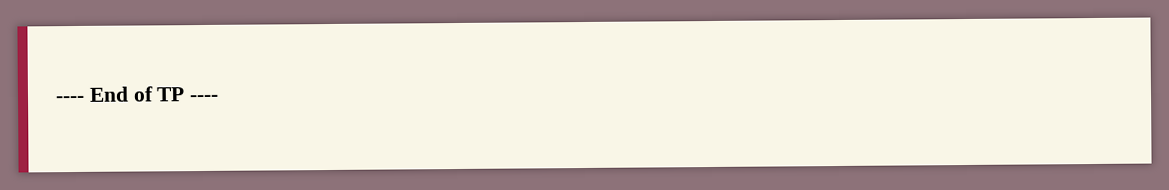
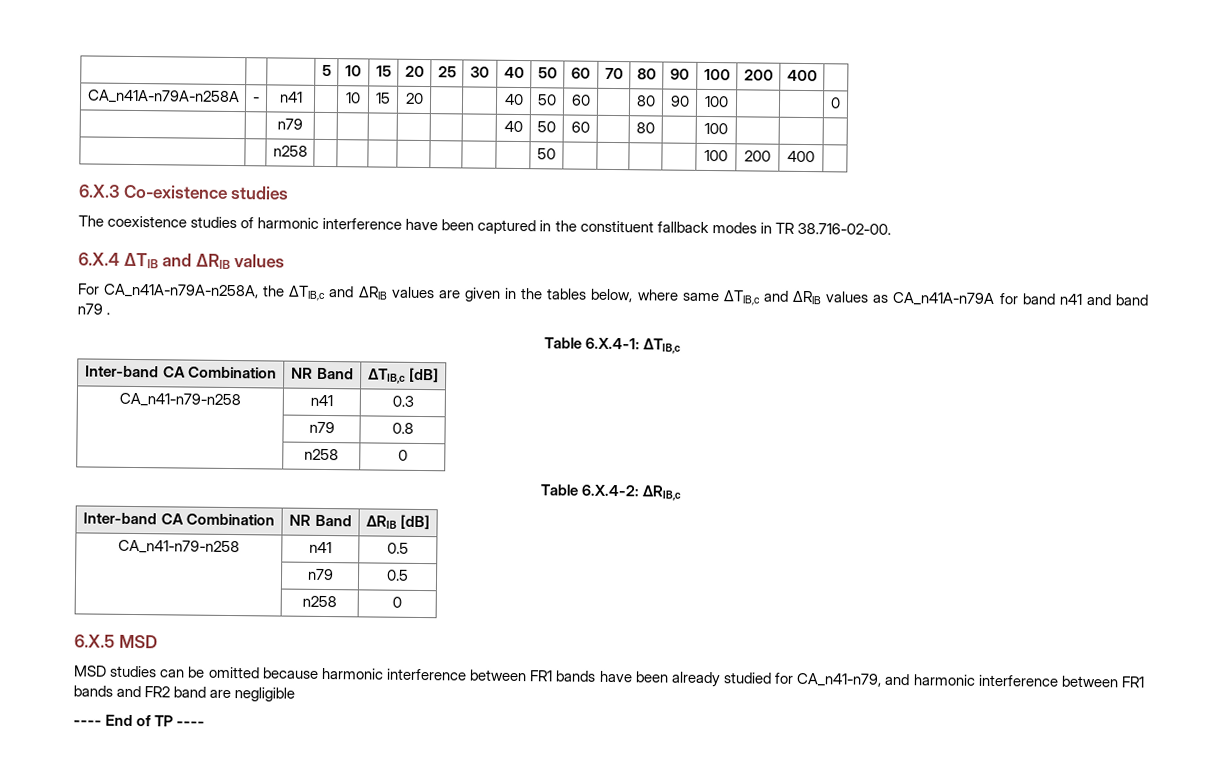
(55, 99) none -> [321,64,332,77] [345,65,362,77] [375,65,392,77] [404,65,425,78] [437,66,457,78] [470,66,490,78] [503,66,525,79] [537,67,558,79] [571,67,591,79] [604,67,624,80] [636,68,657,80] [670,68,690,80] [703,68,731,81] [743,69,774,81] [786,69,818,82] [86,89,240,105] [252,97,260,103] [278,91,303,103] [345,92,361,104] [375,92,391,104] [404,92,424,105] [503,93,524,106] [537,94,557,106] [570,94,591,106] [636,95,656,107] [669,95,690,107] [704,95,729,108] [830,97,841,109] [277,118,303,130] [503,120,523,133] [537,121,556,133] [570,121,590,133] [636,122,655,134] [704,122,728,135] [272,145,308,157] [537,148,556,160] [704,149,728,162] [744,150,771,162] [787,150,815,163] [78,184,290,200] [78,215,891,235] [78,252,286,269] [77,283,1149,307] [77,303,111,315] [543,337,682,354] [85,365,277,379] [291,367,354,380] [367,367,440,384] [119,392,241,408] [310,394,333,407] [391,395,414,407] [308,421,335,434] [391,422,414,434] [304,448,339,461] [397,449,408,461] [539,484,683,501] [83,512,275,526] [289,514,352,527] [365,514,431,530] [118,539,240,555] [309,541,332,554] [387,542,409,554] [306,568,334,581] [386,569,409,581] [302,595,337,608] [392,596,402,608] [74,634,158,649] [73,665,1145,688] [73,685,296,702] | | | 5 | 10 | 15 | 20 | 25 | 30 | 40 | 50 | 60 | 70 | 80 | 90 | 100 | 200 | 400 | // CA_n41A-n79A-n258A | - | n41 | | 10 | 15 | 20 | | | 40 | 50 | 60 | | 80 | 90 | 100 | | | 0 // | | n79 | | | | | | | 40 | 50 | 60 | | 80 | | 100 | | | // | | n258 | | | | | | | | 50 | | | | | 100 | 200 | 400 | // 6.X.3 Co-existence studies // The coexistence studies of harmonic interference have been captured in the constituent fallback modes in TR 38.716-02-00. // 6.X.4 ∆TIB and ∆RIB values // For CA_n41A-n79A-n258A, the ΔTIB,c and ΔRIB values are given in the tables below, where same ΔTIB,c and ΔRIB values as CA_n41A-n79A for band n41 and band n79 . // Table 6.X.4-1: ΔTIB,c // Inter-band CA Combination | NR Band | ΔTIB,c [dB] // CA_n41-n79-n258 | n41 | 0.3 // | n79 | 0.8 // | n258 | 0 // Table 6.X.4-2: ΔRIB,c // Inter-band CA Combination | NR Band | ΔRIB [dB] // CA_n41-n79-n258 | n41 | 0.5 // | n79 | 0.5 // | n258 | 0 // 6.X.5 MSD // MSD studies can be omitted because harmonic interference between FR1 bands have been already studied for CA_n41-n79, and harmonic interference between FR1 bands and FR2 band are negligible //

